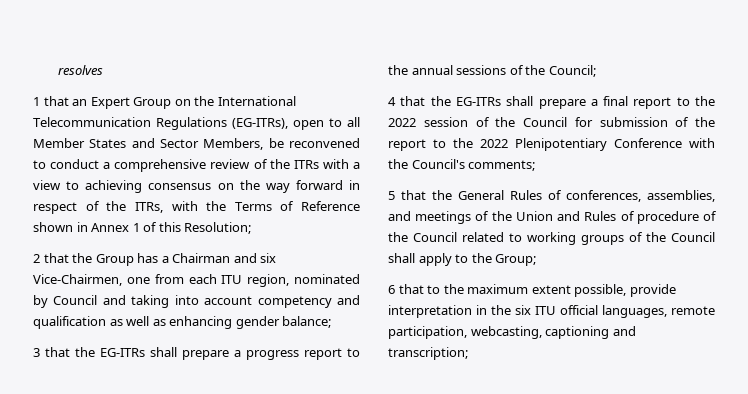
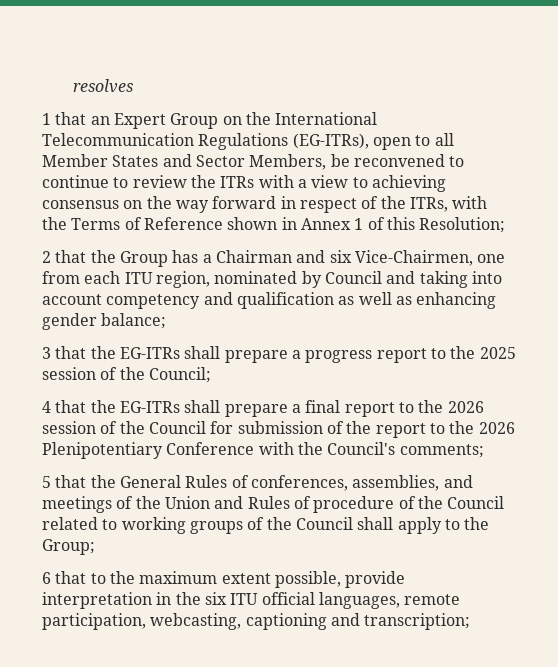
[50,159,268,172] conduct a comprehensive review of -> [42,175,187,188] continue to review
[411,65,507,75] annual sessions -> [479,347,516,359] [42,367,96,380] 2025 session
[388,118,416,127] 2022 -> [447,401,484,413] 2026
[480,139,508,148] 2022 -> [478,422,515,434] 2026

